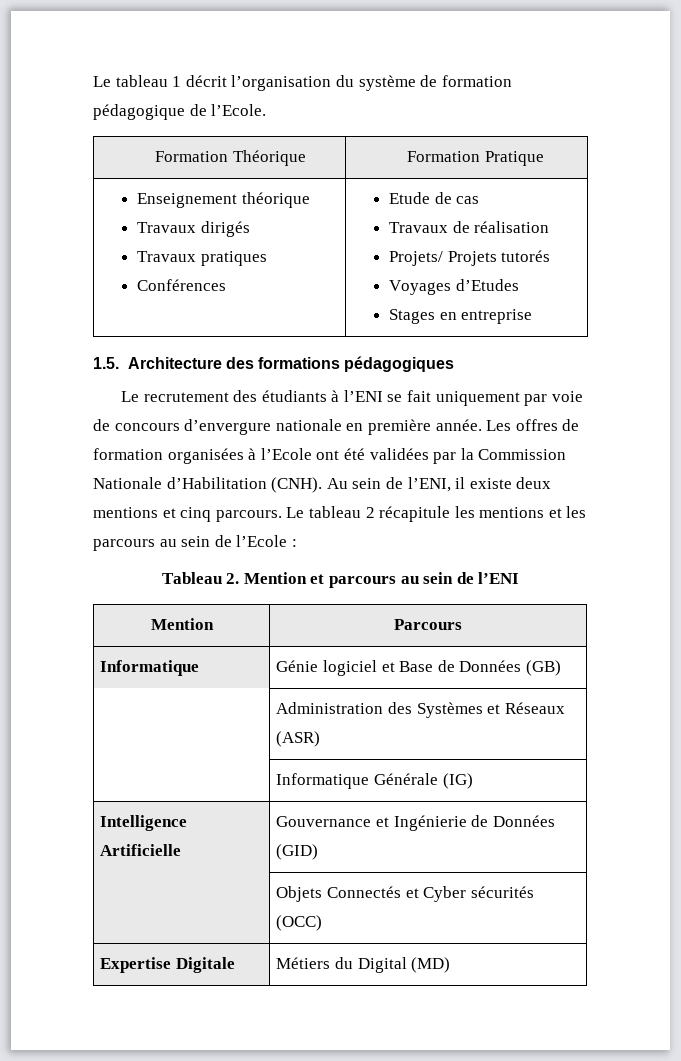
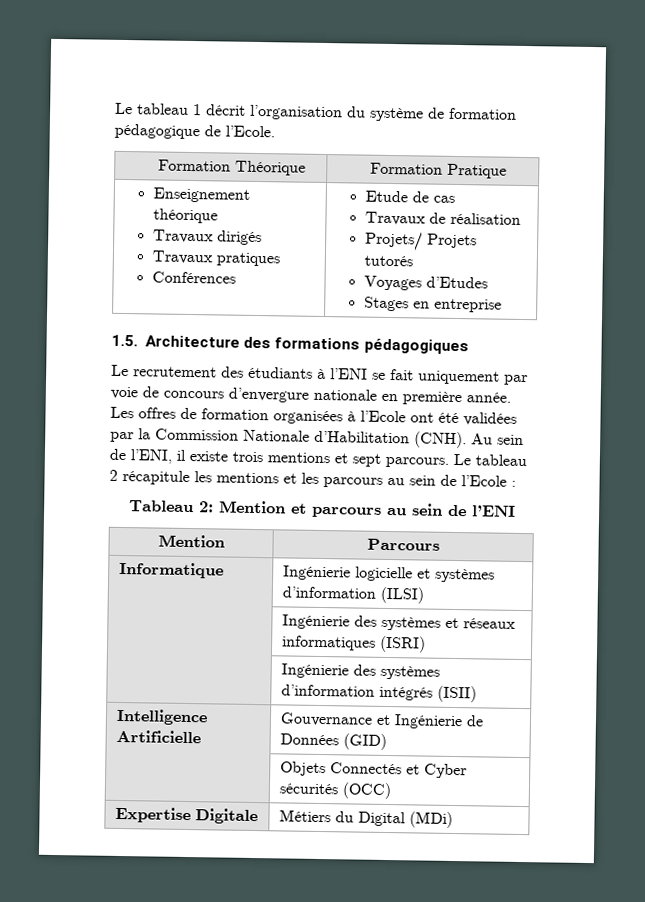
[516,477,552,489] [93,507,212,522] deux mentions et cinq -> [232,451,381,467] trois mentions et sept
[226,573,240,584] 2. -> [198,501,214,513] 2:
[276,660,561,676] [276,702,565,718] [276,731,321,747] [276,773,473,789] Génie logiciel et Base de Données (GB) // | Administration des Systèmes et Réseaux (ASR) // | Informatique Générale (IG) -> [283,565,496,583] [282,586,425,604] [282,614,517,631] [282,635,427,653] [281,663,441,680] [281,684,478,703] Ingénierie logicielle et systèmes d’information (ILSI) // | Ingénierie des systèmes et réseaux informatiques (ISRI) // | Ingénierie des systèmes d’information intégrés (ISII)
[411,957,451,973] (MD) -> [409,811,454,829] (MDi)

